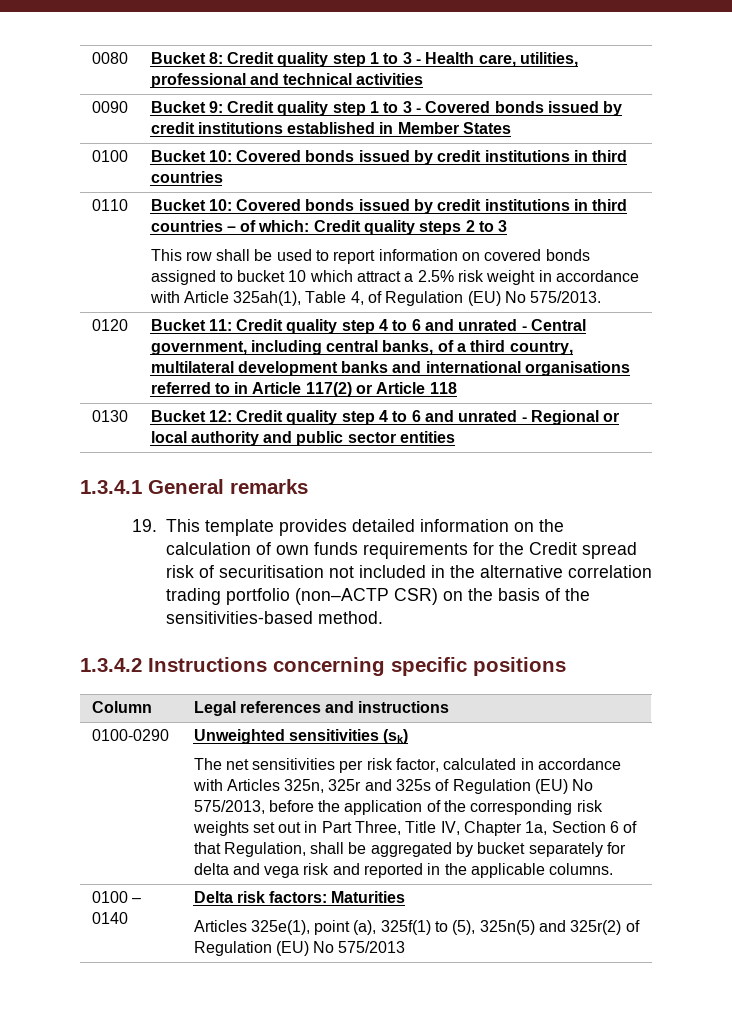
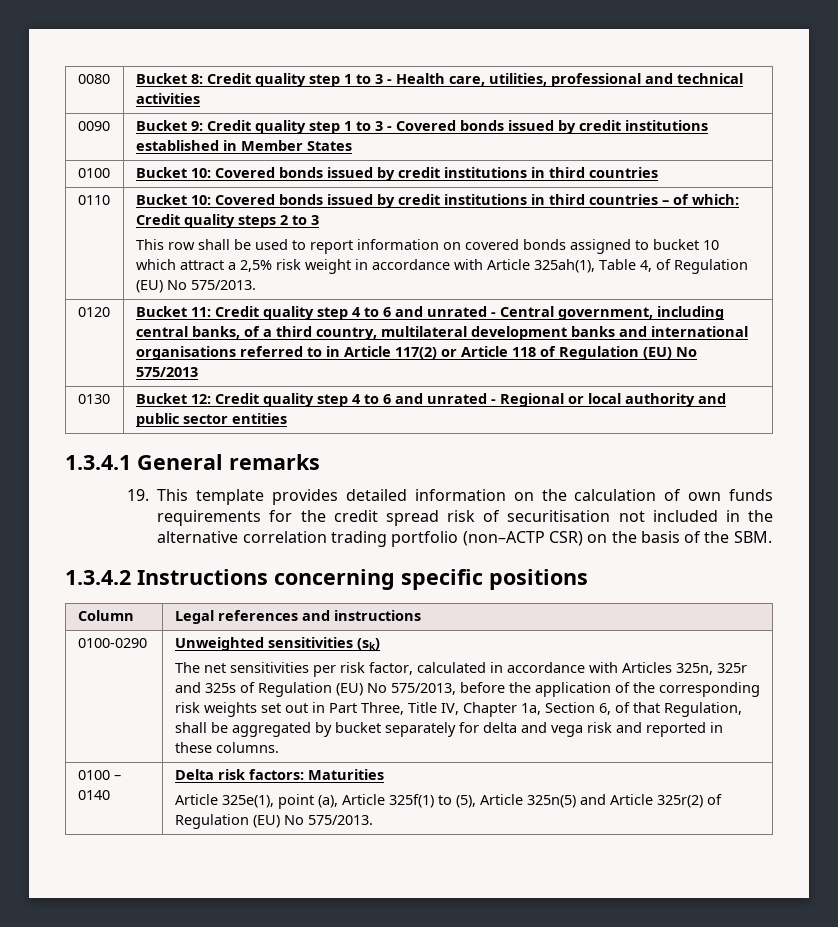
[417,270,454,282] 2.5% -> [239,260,272,272] 2,5%
(457, 388) none -> [539,346,697,360] [135,367,198,377] of Regulation (EU) No 575/2013
[528,542,577,555] Credit -> [333,510,378,522] credit
[165,611,383,624] sensitivities-based method. -> [733,531,772,543] SBM.
[610,821,620,833] 6 -> [598,703,611,715] 6,
[444,863,546,878] the applicable -> [174,742,212,753] these
[193,920,247,932] Articles -> [174,794,218,805] Article
(377, 927) none -> [341,794,385,805] Article
(476, 927) none -> [479,794,523,805] Article
(567, 926) none -> [609,794,653,805] Article
[338,941,406,953] 575/2013 -> [307,815,373,825] 575/2013.

